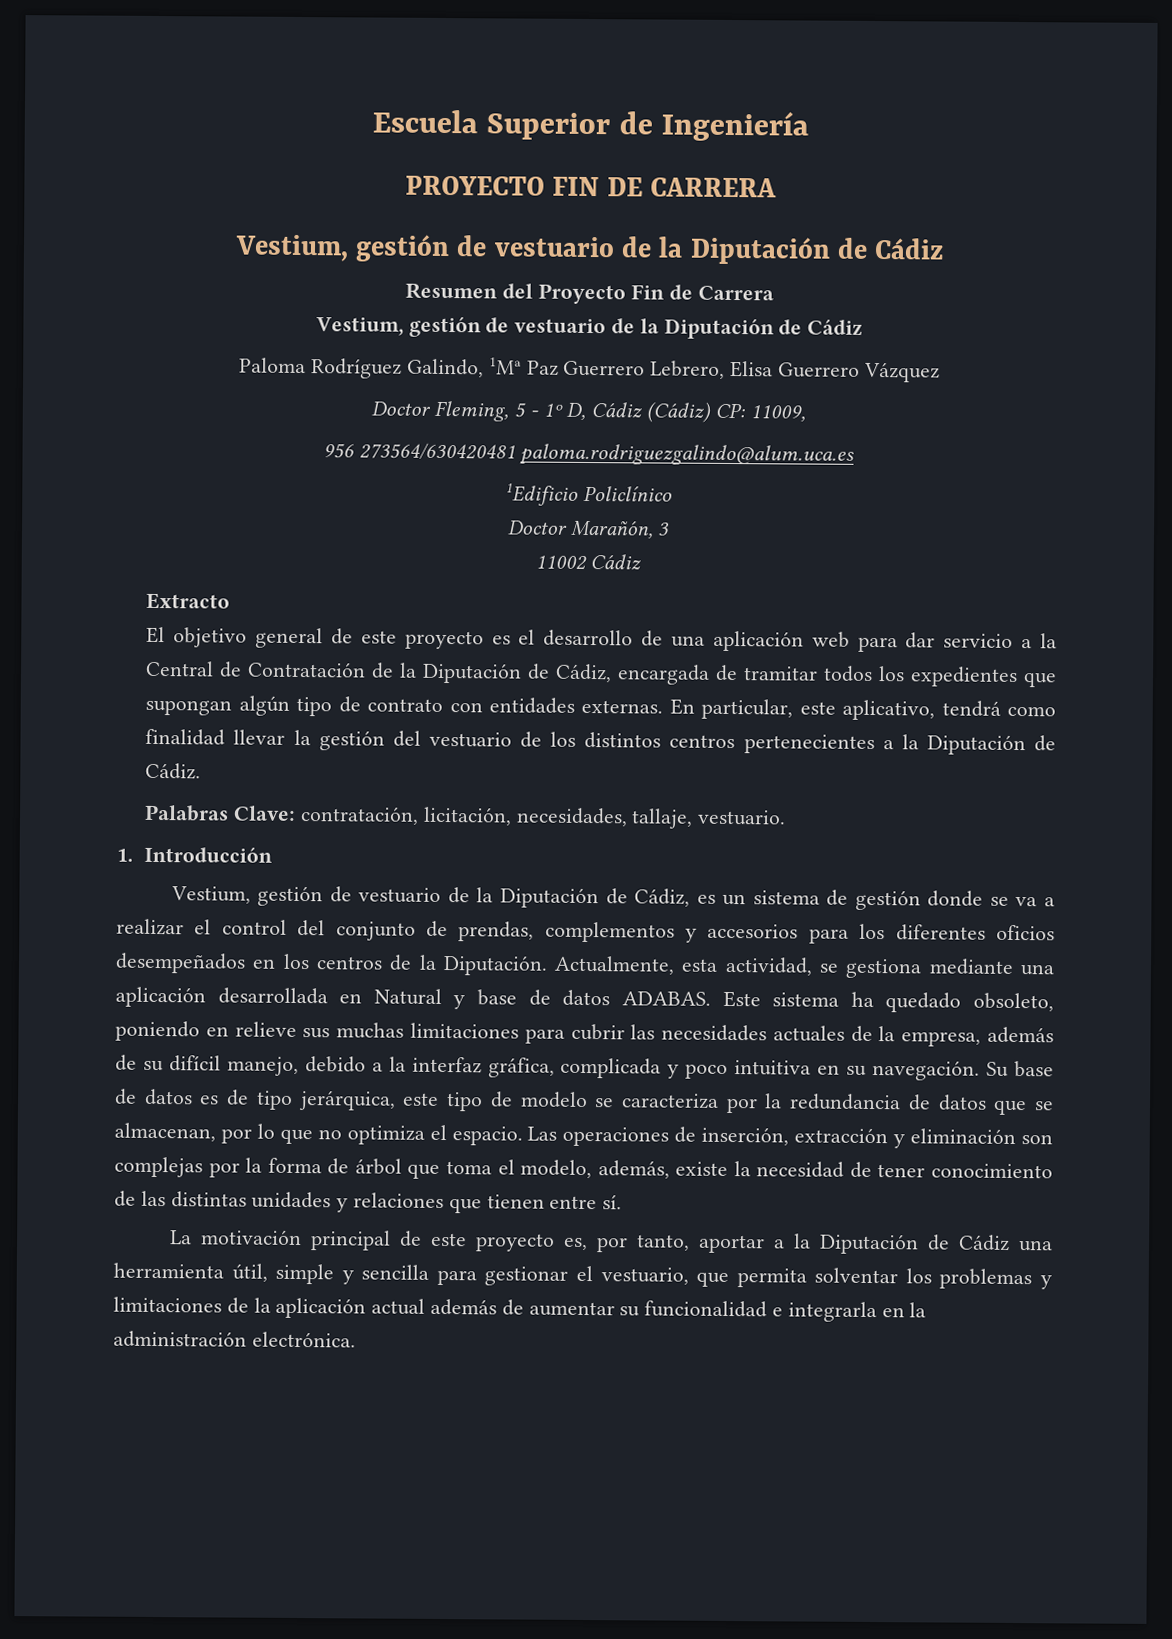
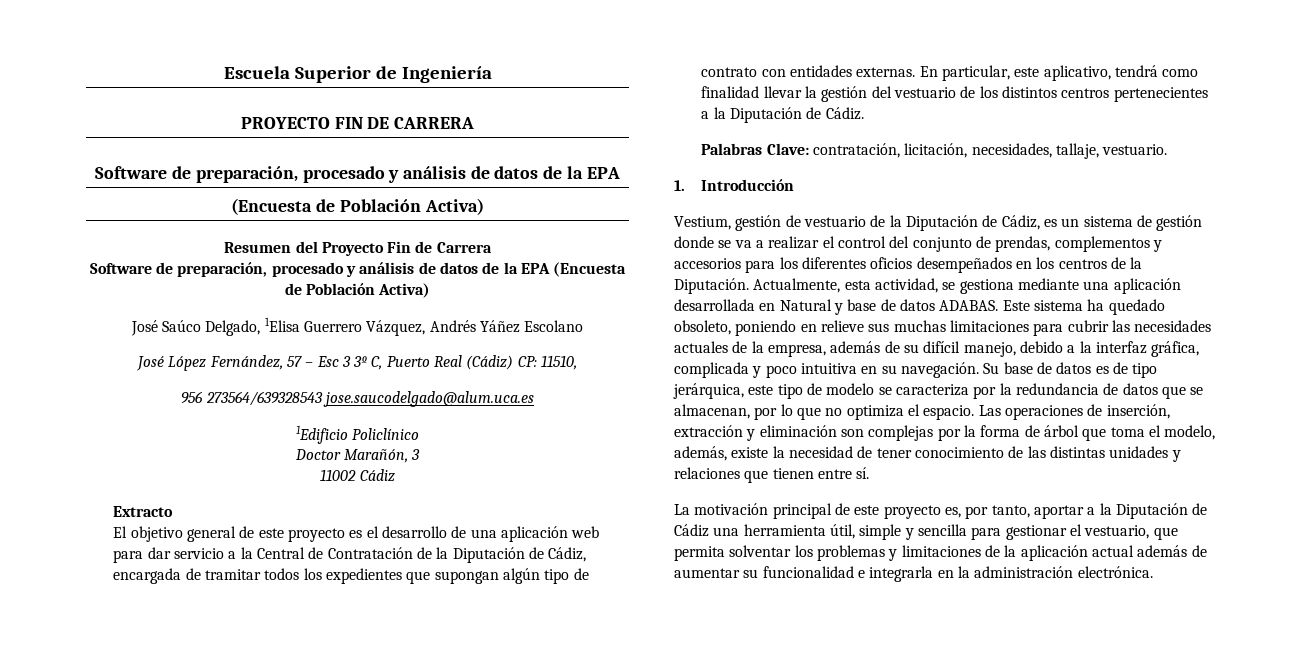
[234,234,945,265] Vestium, gestión de vestuario de la Diputación de Cádiz -> [95,166,620,183] [231,198,484,215] Software de preparación, procesado y análisis de datos de la EPA // (Encuesta de Población Activa)
[315,316,864,340] [239,357,940,383] [371,400,644,422] Vestium, gestión de vestuario de la Diputación de Cádiz // Paloma Rodríguez Galindo, 1Mª Paz Guerrero Lebrero, Elisa Guerrero Vázquez // Doctor Fleming, 5 - 1º D, Cádiz -> [89,262,627,277] [284,283,431,298] [130,317,584,336] [135,355,463,371] Software de preparación, procesado y análisis de datos de la EPA (Encuesta de Población Activa) // José Saúco Delgado, 1Elisa Guerrero Vázquez, Andrés Yáñez Escolano // José López Fernández, 57 – Esc 3 3º C, Puerto Real
[749,404,806,422] 11009, -> [541,355,578,370] 11510,
[358,442,856,467] 273564/630420481 paloma.rodriguezgalindo@alum.uca.es -> [205,391,534,407] 273564/639328543 jose.saucodelgado@alum.uca.es

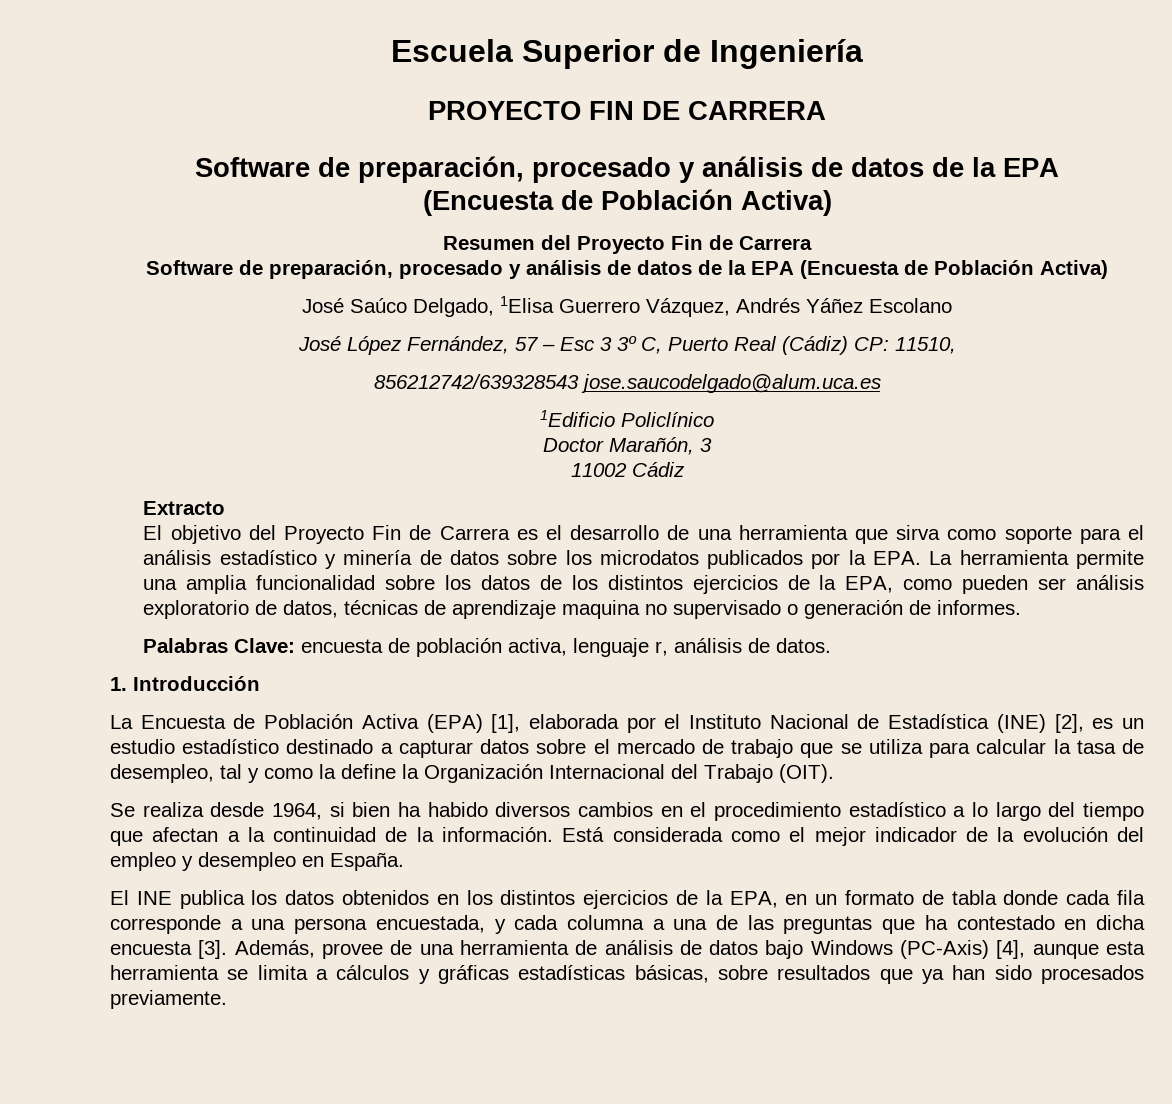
[181,391,323,406] 956 273564/639328543 -> [373,374,579,389] 856212742/639328543
[187,526,346,542] general de este proyecto -> [248,525,510,544] del Proyecto Fin de Carrera
[500,526,600,542] [113,547,587,563] [113,568,589,584] [701,65,1199,81] [701,86,1208,102] [701,107,864,123] [701,143,1168,159] [674,179,795,191] [674,215,1203,231] [674,236,1162,252] [674,257,1143,273] [674,278,1181,294] [674,299,1165,315] [674,320,1212,336] [674,341,1200,357] [674,362,1158,378] [673,383,1204,399] [674,404,1170,420] [674,425,1216,441] [674,446,1181,462] [674,467,870,483] [674,503,1208,519] [674,524,1178,540] [674,545,1207,561] [674,566,1153,582] aplicación web para dar servicio a la Central de Contratación de la Diputación de Cádiz, encargada de tramitar todos los expedientes que supongan algún tipo de contrato con entidades externas. En particular, este aplicativo, tendrá como finalidad llevar la gestión del vestuario de los distintos centros pertenecientes a la Diputación de Cádiz. // Palabras Clave: contratación, licitación, necesidades, tallaje, vestuario. // 1. Introducción // Vestium, gestión de vestuario de la Diputación de Cádiz, es un sistema de gestión donde se va a realizar el control del conjunto de prendas, complementos y accesorios para los diferentes oficios desempeñados en los centros de la Diputación. Actualmente, esta actividad, se gestiona mediante una aplicación desarrollada en Natural y base de datos ADABAS. Este sistema ha quedado obsoleto, poniendo en relieve sus muchas limitaciones para cubrir las necesidades actuales de la empresa, además de su difícil manejo, debido a la interfaz gráfica, complicada y poco intuitiva en su navegación. Su base de datos es de tipo jerárquica, este tipo de modelo se caracteriza por la redundancia de datos que se almacenan, por lo que no optimiza el espacio. Las operaciones de inserción, extracción y eliminación son complejas por la forma de árbol que toma el modelo, además, existe la necesidad de tener conocimiento de las distintas unidades y relaciones que tienen entre sí. // La motivación principal de este proyecto es, por tanto, aportar a la Diputación de Cádiz una herramienta útil, simple y sencilla para gestionar el vestuario, que permita solventar los problemas y limitaciones de la aplicación actual además de aumentar su funcionalidad e integrarla en la administración electrónica. -> [738,525,1144,544] [143,550,1145,569] [143,575,1144,594] [143,600,1022,619] [143,638,832,657] [110,676,260,691] [110,714,1145,733] [110,739,1144,758] [110,764,834,783] [110,802,1144,821] [110,827,1144,846] [110,852,404,871] [110,890,1145,909] [110,915,1146,934] [110,940,1145,959] [110,965,1145,984] [110,990,227,1009] herramienta que sirva como soporte para el análisis estadístico y minería de datos sobre los microdatos publicados por la EPA. La herramienta permite una amplia funcionalidad sobre los datos de los distintos ejercicios de la EPA, como pueden ser análisis exploratorio de datos, técnicas de aprendizaje maquina no supervisado o generación de informes. // Palabras Clave: encuesta de población activa, lenguaje r, análisis de datos. // 1. Introducción // La Encuesta de Población Activa (EPA) [1], elaborada por el Instituto Nacional de Estadística (INE) [2], es un estudio estadístico destinado a capturar datos sobre el mercado de trabajo que se utiliza para calcular la tasa de desempleo, tal y como la define la Organización Internacional del Trabajo (OIT). // Se realiza desde 1964, si bien ha habido diversos cambios en el procedimiento estadístico a lo largo del tiempo que afectan a la continuidad de la información. Está considerada como el mejor indicador de la evolución del empleo y desempleo en España. // El INE publica los datos obtenidos en los distintos ejercicios de la EPA, en un formato de tabla donde cada fila corresponde a una persona encuestada, y cada columna a una de las preguntas que ha contestado en dicha encuesta [3]. Además, provee de una herramienta de análisis de datos bajo Windows (PC-Axis) [4], aunque esta herramienta se limita a cálculos y gráficas estadísticas básicas, sobre resultados que ya han sido procesados previamente.

